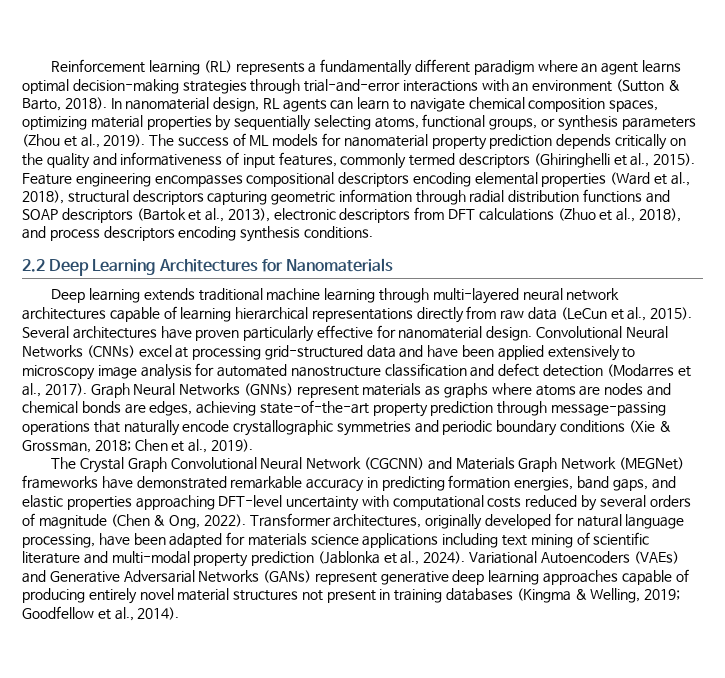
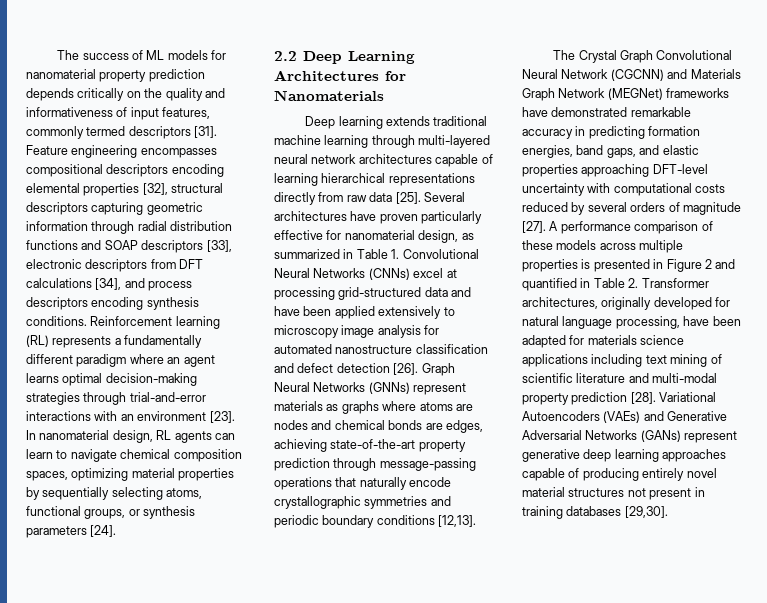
(51, 66) none -> [57,50,227,60] [26,69,205,82] [26,88,225,101] [26,107,211,120] [26,126,218,139] [26,145,217,158] [26,164,224,177] [26,183,224,196] [26,202,203,215] [26,221,233,234] [26,240,232,253] [26,259,204,272] [26,278,193,291] [26,297,199,310] [26,316,87,326] The success of ML models for nanomaterial property prediction depends critically on the quality and informativeness of input features, commonly termed descriptors [31]. Feature engineering encompasses compositional descriptors encoding elemental properties [32], structural descriptors capturing geometric information through radial distribution functions and SOAP descriptors [33], electronic descriptors from DFT calculations [34], and process descriptors encoding synthesis conditions.
[616,79,680,92] [22,97,107,111] (Sutton & Barto, 2018). -> [209,411,235,423] [23].
[22,133,686,150] [22,152,696,169] [22,172,690,187] [22,189,670,205] [22,207,681,223] [22,226,373,242] (Zhou et al., 2019). The success of ML models for nanomaterial property prediction depends critically on the quality and informativeness of input features, commonly termed descriptors (Ghiringhelli et al., 2015). Feature engineering encompasses compositional descriptors encoding elemental properties (Ward et al., 2018), structural descriptors capturing geometric information through radial distribution functions and SOAP descriptors (Bartok et al., 2013), electronic descriptors from DFT calculations (Zhuo et al., 2018), and process descriptors encoding synthesis conditions. -> [90,525,117,537] [24].
[560,307,693,321] (LeCun et al., 2015). -> [395,192,421,204] [25].
[486,326,533,341] design. -> [418,230,474,243] [274,249,400,259] design, as summarized in Table 1.
[606,364,691,377] [22,383,87,397] (Modarres et al., 2017). -> [393,363,419,375] [26].
[628,420,671,433] [22,439,253,453] (Xie & Grossman, 2018; Chen et al., 2019). -> [438,515,477,527] [12,13].
[110,514,246,529] (Chen & Ong, 2022). -> [522,221,713,234] [522,240,684,253] [522,259,736,272] [522,278,639,291] [27]. A performance comparison of these models across multiple properties is presented in Figure 2 and quantified in Table 2.
[317,551,466,565] (Jablonka et al., 2024). -> [630,392,656,404] [28].
[516,588,681,603] [22,606,180,621] (Kingma & Welling, 2019; Goodfellow et al., 2014). -> [624,506,668,518] [29,30].

